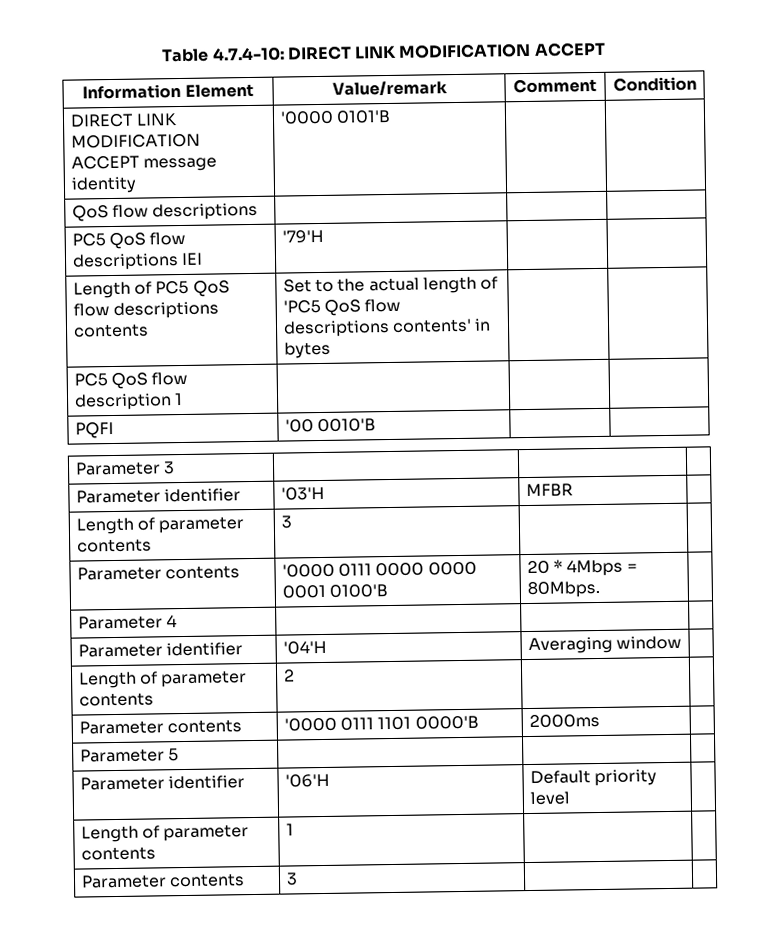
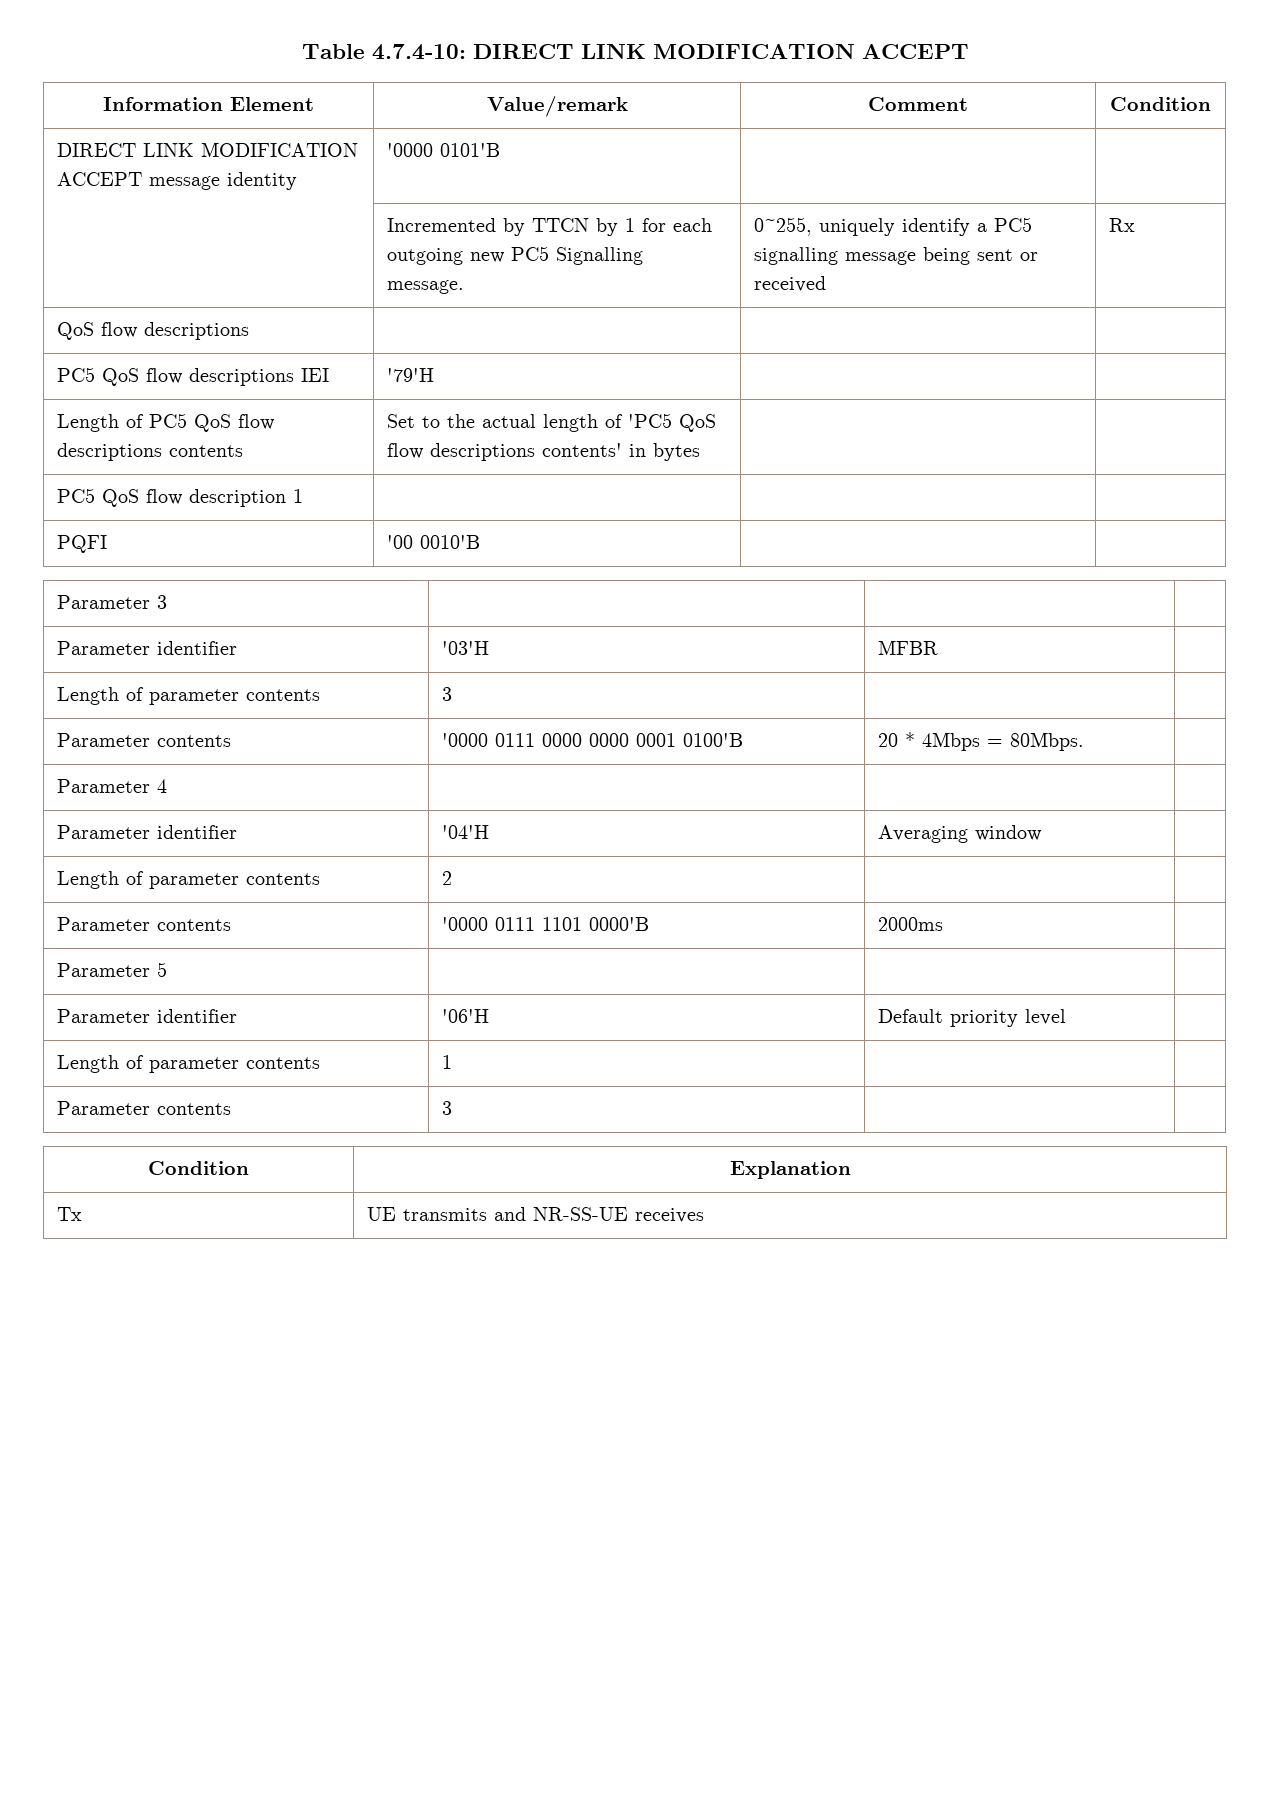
(392, 116) none -> [387,218,713,236] [387,246,644,265] [387,280,465,294] [754,217,1033,236] [754,247,1039,265] [754,276,827,292] [1109,218,1136,232] // | Incremented by TTCN by 1 for each outgoing new PC5 Signalling message. | 0~255, uniquely identify a PC5 signalling message being sent or received | Rx
(298, 879) none -> [148,1161,249,1175] [729,1161,851,1179] [57,1207,83,1221] [367,1207,705,1223] // Condition | Explanation // Tx | UE transmits and NR-SS-UE receives

